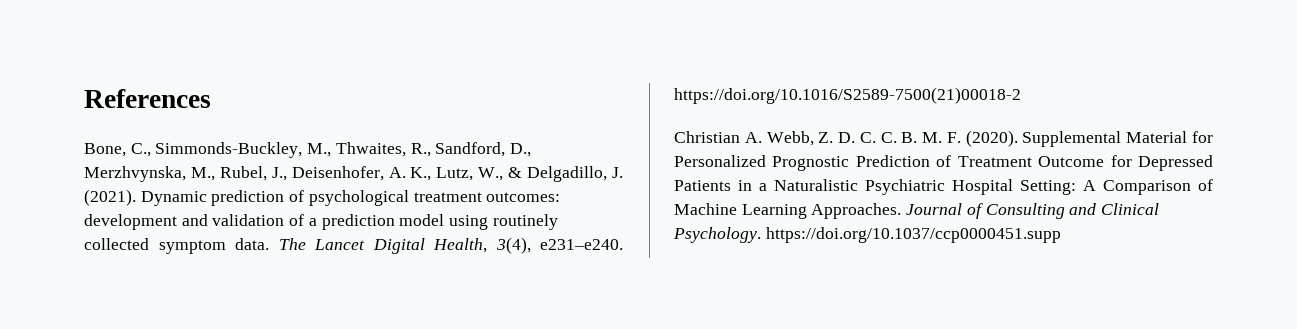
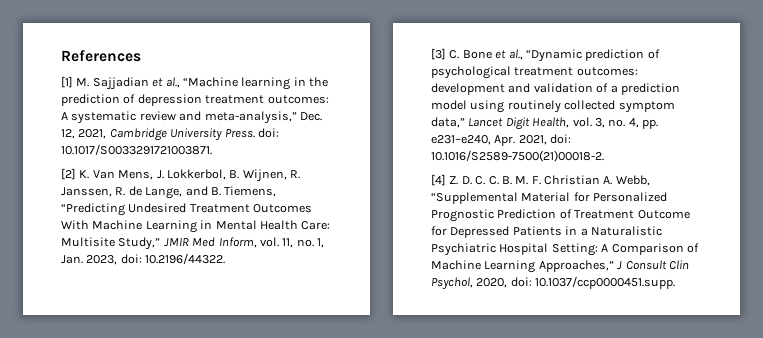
[84,142,532,158] [84,166,624,182] [84,189,207,206] Bone, C., Simmonds-Buckley, M., Thwaites, R., Sandford, D., Merzhvynska, M., Rubel, J., Deisenhofer, A. K., Lutz, W., & Delgadillo, J. (2021). Dynamic -> [61,76,328,90] [61,94,329,106] [61,111,322,124] [61,128,279,141] [61,144,212,155] [61,168,300,182] [61,186,277,199] [61,203,313,216] [61,220,331,233] [61,237,324,250] [61,253,226,265] [431,48,582,62] [1] M. Sajjadian et al., “Machine learning in the prediction of depression treatment outcomes: A systematic review and meta-analysis,” Dec. 12, 2021, Cambridge University Press. doi: 10.1017/S0033291721003871. // [2] K. Van Mens, J. Lokkerbol, B. Wijnen, R. Janssen, R. de Lange, and B. Tiemens, “Predicting Undesired Treatment Outcomes With Machine Learning in Mental Health Care: Multisite Study,” JMIR Med Inform, vol. 11, no. 1, Jan. 2023, doi: 10.2196/44322. // [3] C. Bone et al., “Dynamic
[235,237,623,254] [674,87,1021,104] [674,131,814,146] data. The Lancet Digital Health, 3(4), e231–e240. https://doi.org/10.1016/S2589-7500(21)00018-2 // Christian A. Webb, -> [431,117,658,130] [431,134,572,146] [431,150,604,162] [431,174,446,186] data,” Lancet Digit Health, vol. 3, no. 4, pp. e231–e240, Apr. 2021, doi: 10.1016/S2589-7500(21)00018-2. // [4]
[965,130,1122,147] (2020). Supplemental -> [544,175,650,186] [431,192,518,204] Christian A. Webb, “Supplemental
[811,203,1160,219] [673,227,1061,243] Approaches. Journal of Consulting and Clinical Psychology. https://doi.org/10.1037/ccp0000451.supp -> [538,260,689,272] [431,276,676,290] Approaches,” J Consult Clin Psychol, 2020, doi: 10.1037/ccp0000451.supp.

